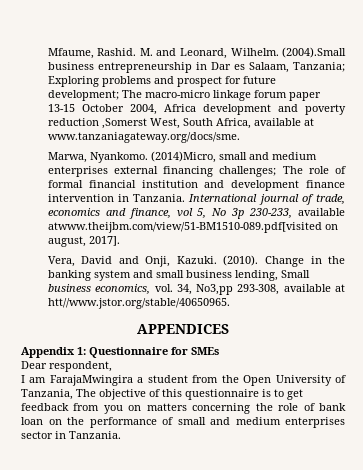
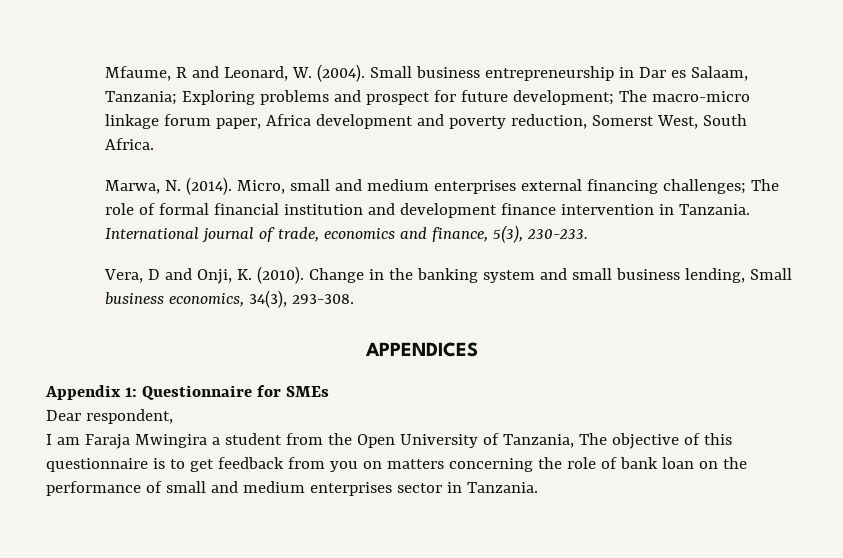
[97,47,346,59] Rashid. M. and Leonard, Wilhelm. (2004).Small -> [175,64,412,82] R and Leonard, W. (2004). Small
[288,92,321,101] [47,104,347,115] [47,118,314,129] [47,132,240,143] [47,151,216,163] paper 13-15 October 2004, Africa development and poverty reduction ,Somerst West, South Africa, available at www.tanzaniagateway.org/docs/sme. // Marwa, Nyankomo. (2014)Micro, -> [215,114,747,129] [104,138,154,150] [104,177,285,195] paper, Africa development and poverty reduction, Somerst West, South Africa. // Marwa, N. (2014). Micro,
[176,208,346,219] [47,222,338,233] [47,236,120,247] vol 5, No 3p 230-233, available atwww.theijbm.com/view/51-BM1510-089.pdf[visited on august, 2017]. -> [492,225,588,243] 5(3), 230-233.
[81,256,113,264] David -> [147,269,160,280] D
[176,256,217,264] Kazuki. -> [236,269,252,280] K.
[154,284,345,295] [47,298,230,309] vol. 34, No3,pp 293-308, available at htt//www.jstor.org/stable/40650965. -> [248,290,354,308] 34(3), 293-308.
[49,375,133,386] FarajaMwingira -> [84,434,207,449] Faraja Mwingira

